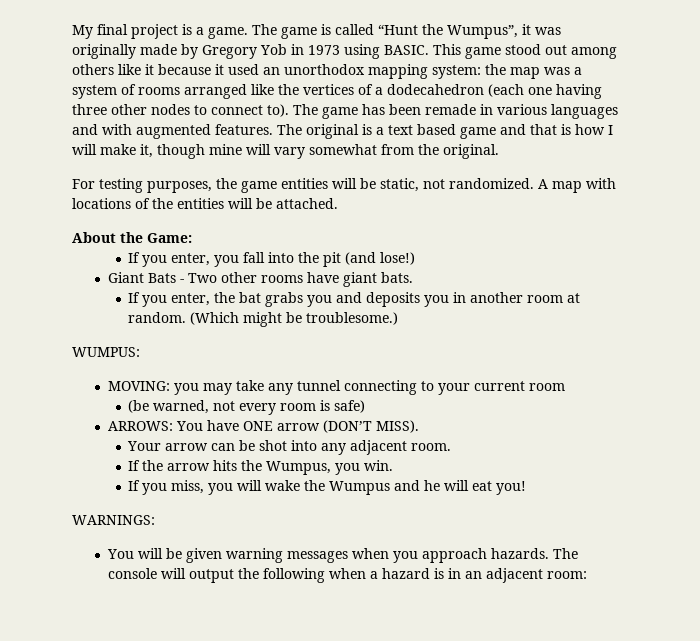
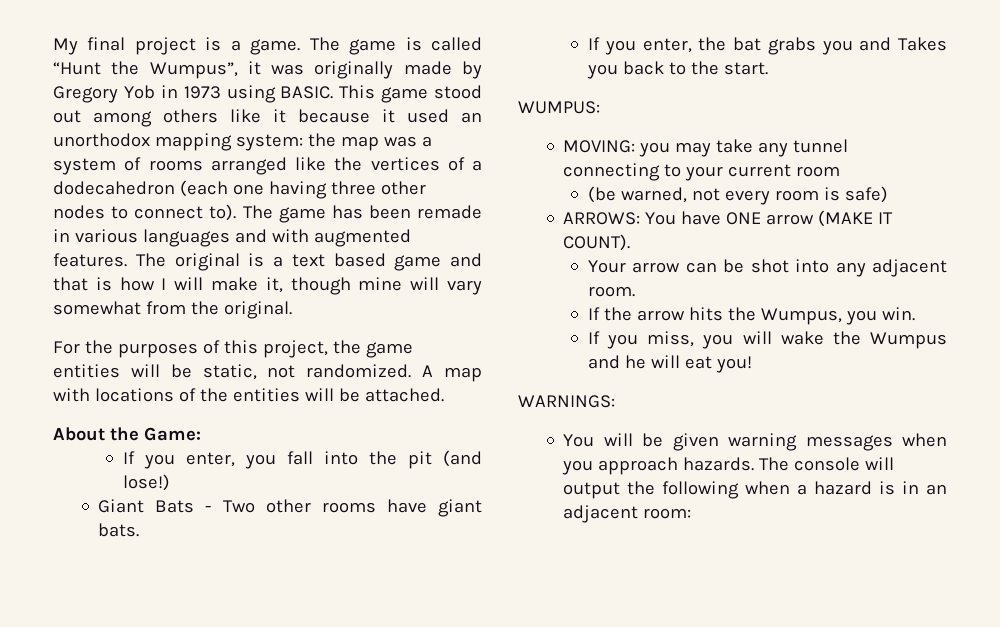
[99,178,212,193] testing purposes, -> [84,340,328,358] the purposes of this project,
[366,292,581,307] [128,312,399,327] deposits you in another room at random. (Which might be troublesome.) -> [898,37,948,51] [586,61,768,79] Takes you back to the start.
[322,420,419,433] (DON’T MISS). -> [818,210,894,227] [563,234,631,251] (MAKE IT COUNT).

